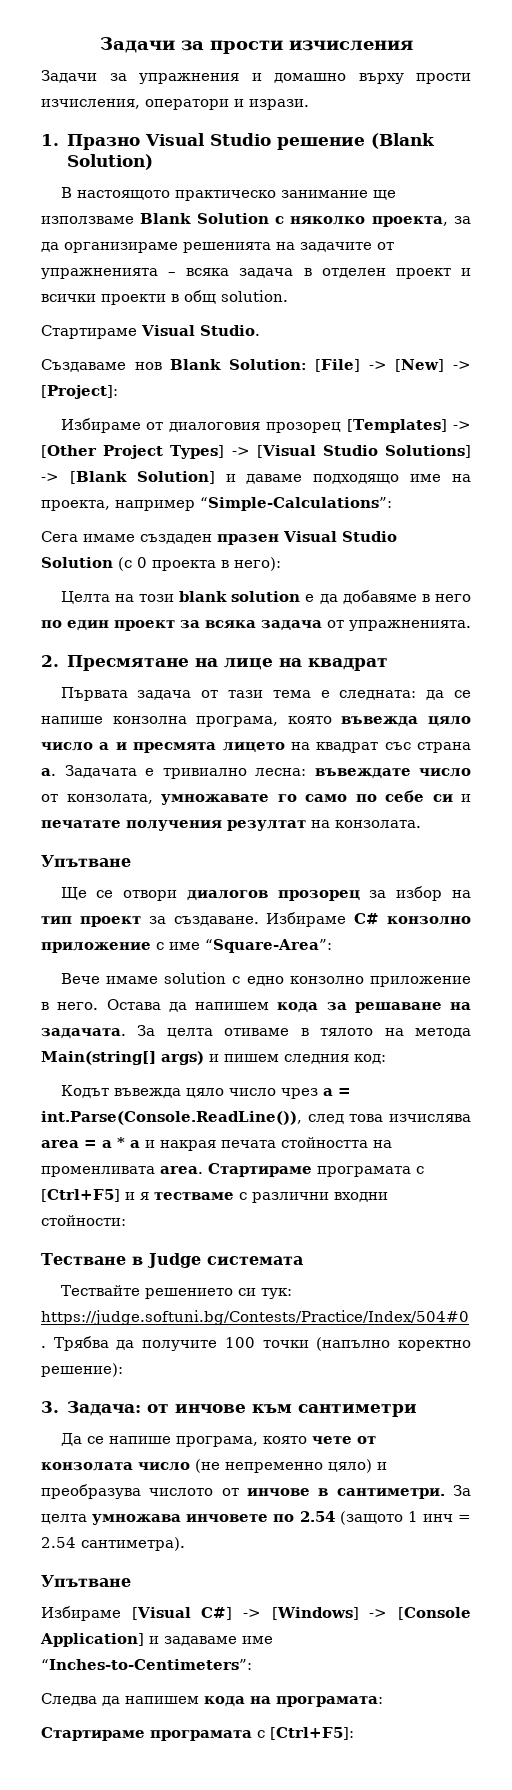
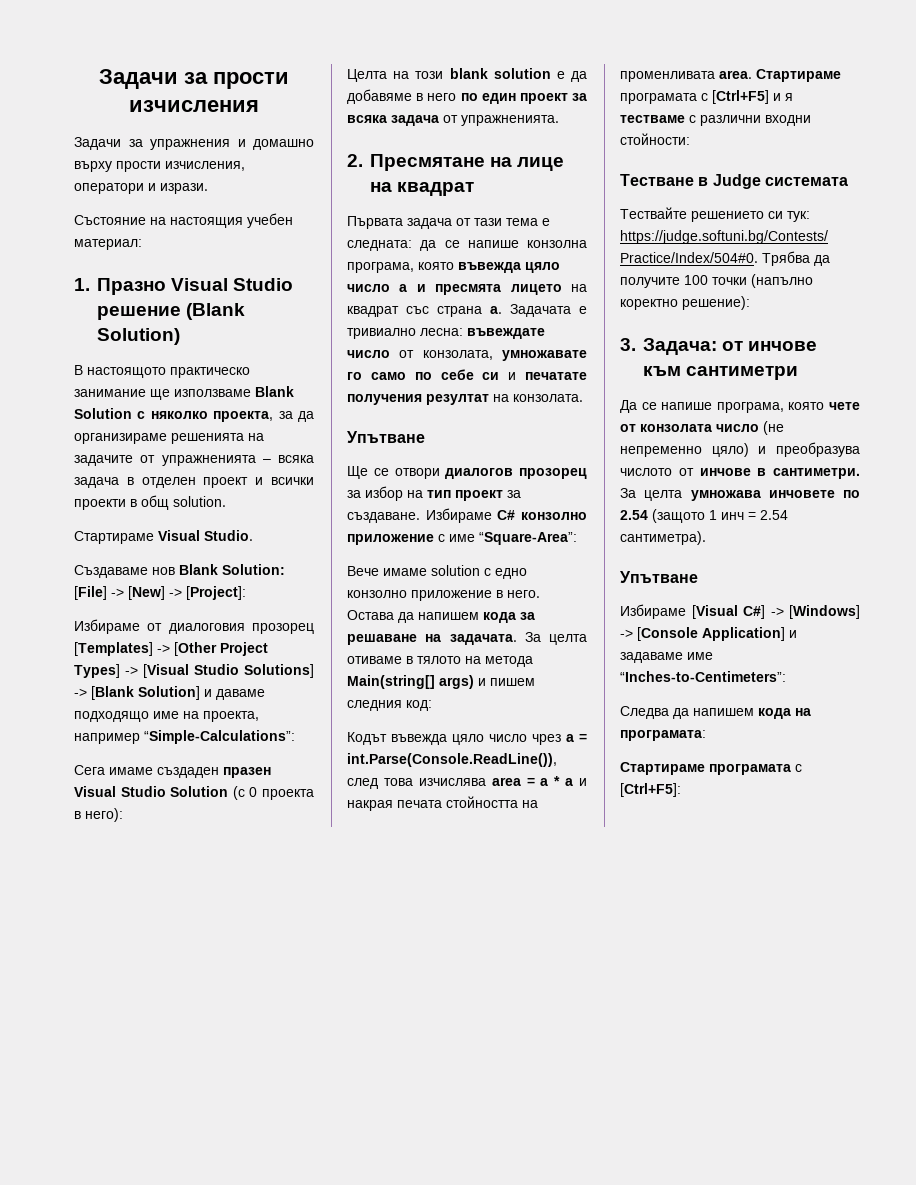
(309, 104) none -> [74,213,293,228] [74,239,142,250] // Състояние на настоящия учебен материал:

